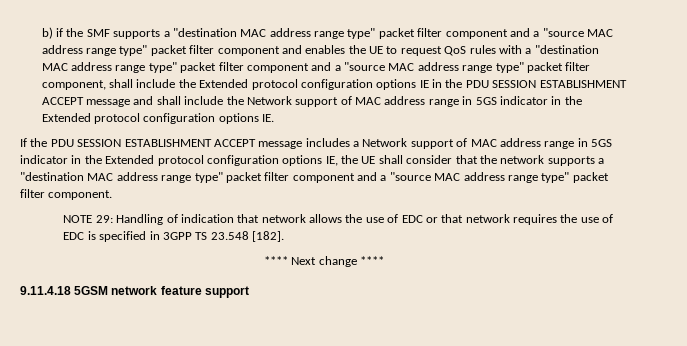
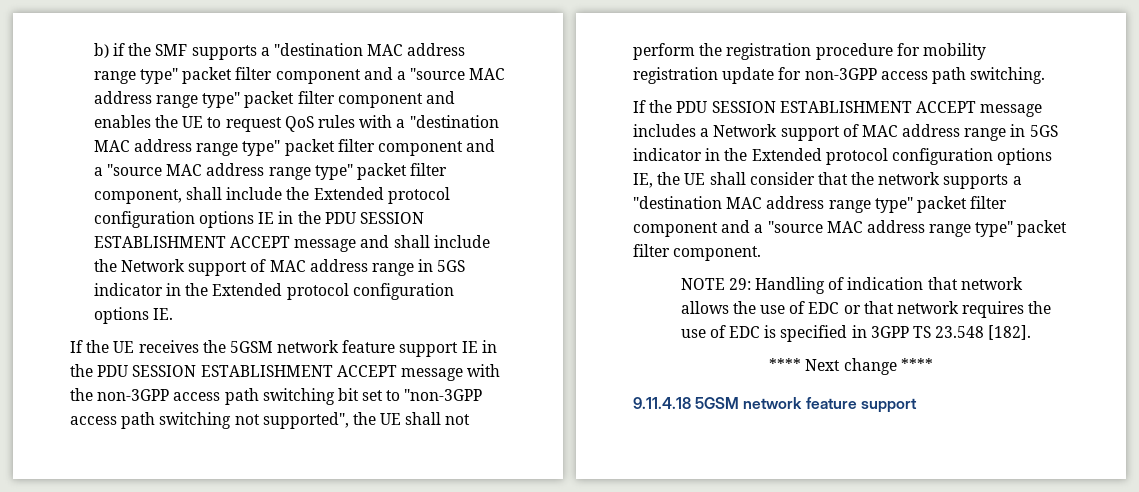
(275, 118) none -> [70,340,497,357] [70,364,501,381] [70,388,483,405] [70,412,471,429] [633,43,986,60] [633,67,1046,84] // If the UE receives the 5GSM network feature support IE in the PDU SESSION ESTABLISHMENT ACCEPT message with the non-3GPP access path switching bit set to "non-3GPP access path switching not supported", the UE shall not perform the registration procedure for mobility registration update for non-3GPP access path switching.

